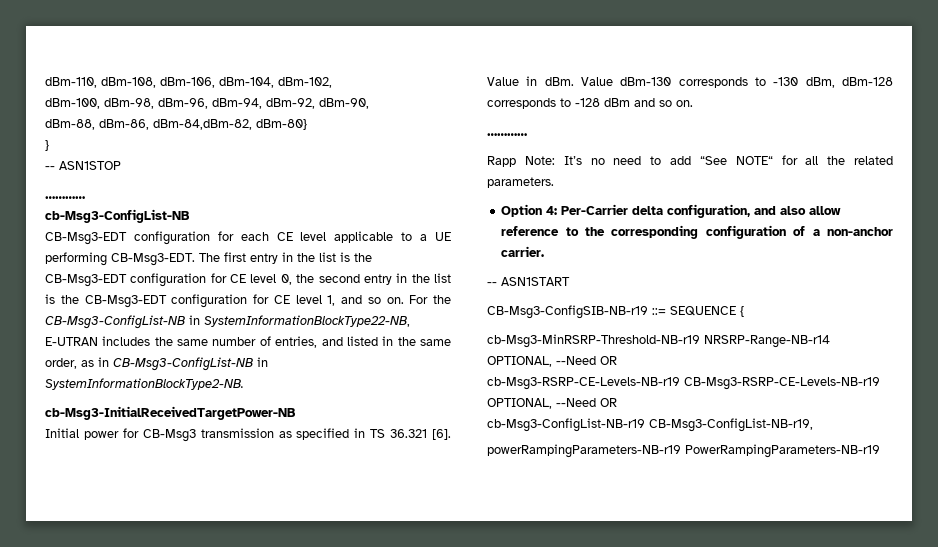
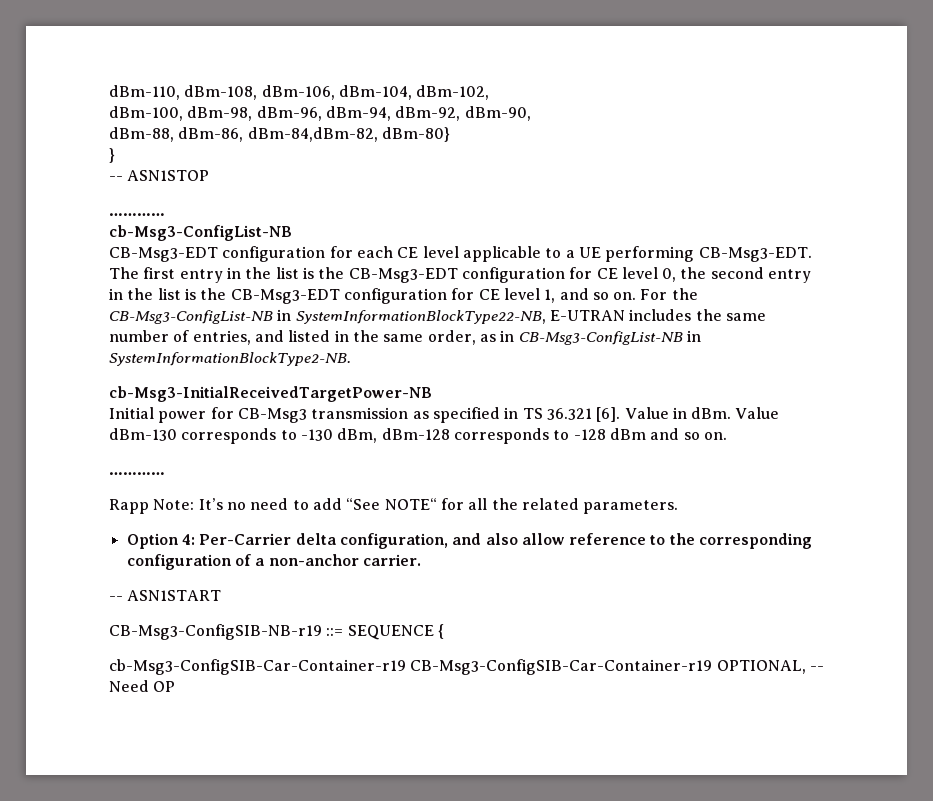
[487,334,830,348] [487,356,617,367] [487,377,880,390] [487,398,617,409] [487,418,813,432] [487,444,880,458] cb-Msg3-MinRSRP-Threshold-NB-r19 NRSRP-Range-NB-r14 OPTIONAL, --Need OR // cb-Msg3-RSRP-CE-Levels-NB-r19 CB-Msg3-RSRP-CE-Levels-NB-r19 OPTIONAL, --Need OR // cb-Msg3-ConfigList-NB-r19 CB-Msg3-ConfigList-NB-r19, // powerRampingParameters-NB-r19 PowerRampingParameters-NB-r19 -> [109,659,824,675] [109,680,176,692] cb-Msg3-ConfigSIB-Car-Container-r19 CB-Msg3-ConfigSIB-Car-Container-r19 OPTIONAL, -- Need OP

